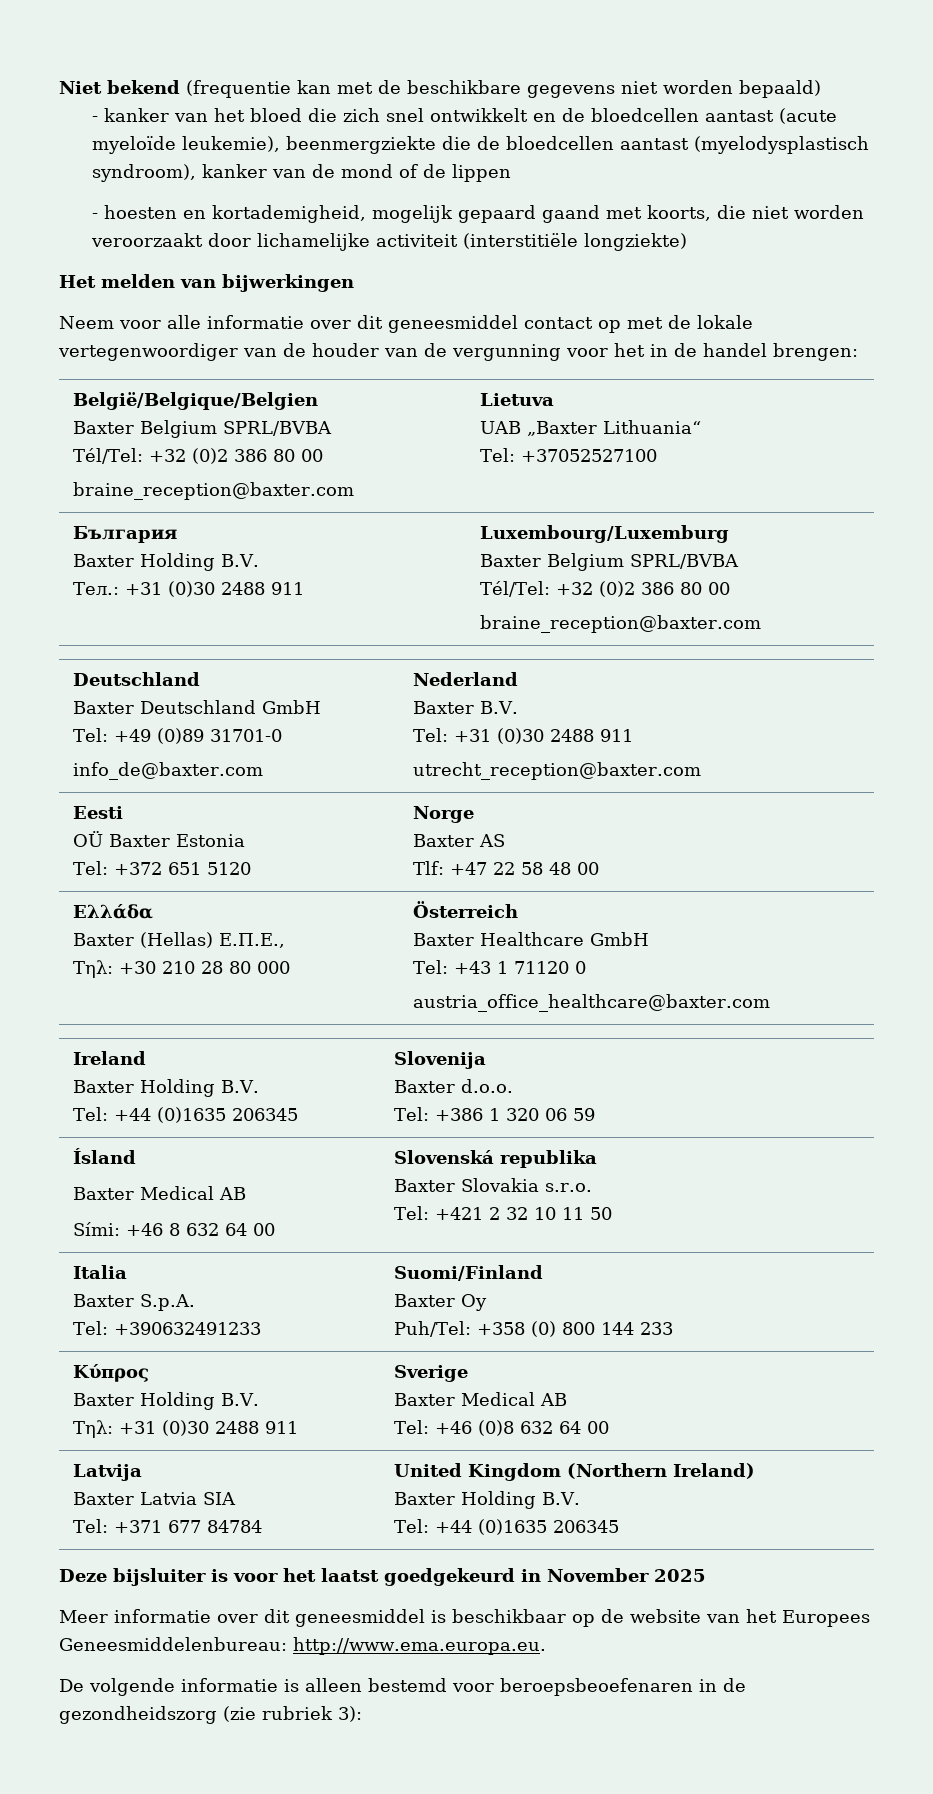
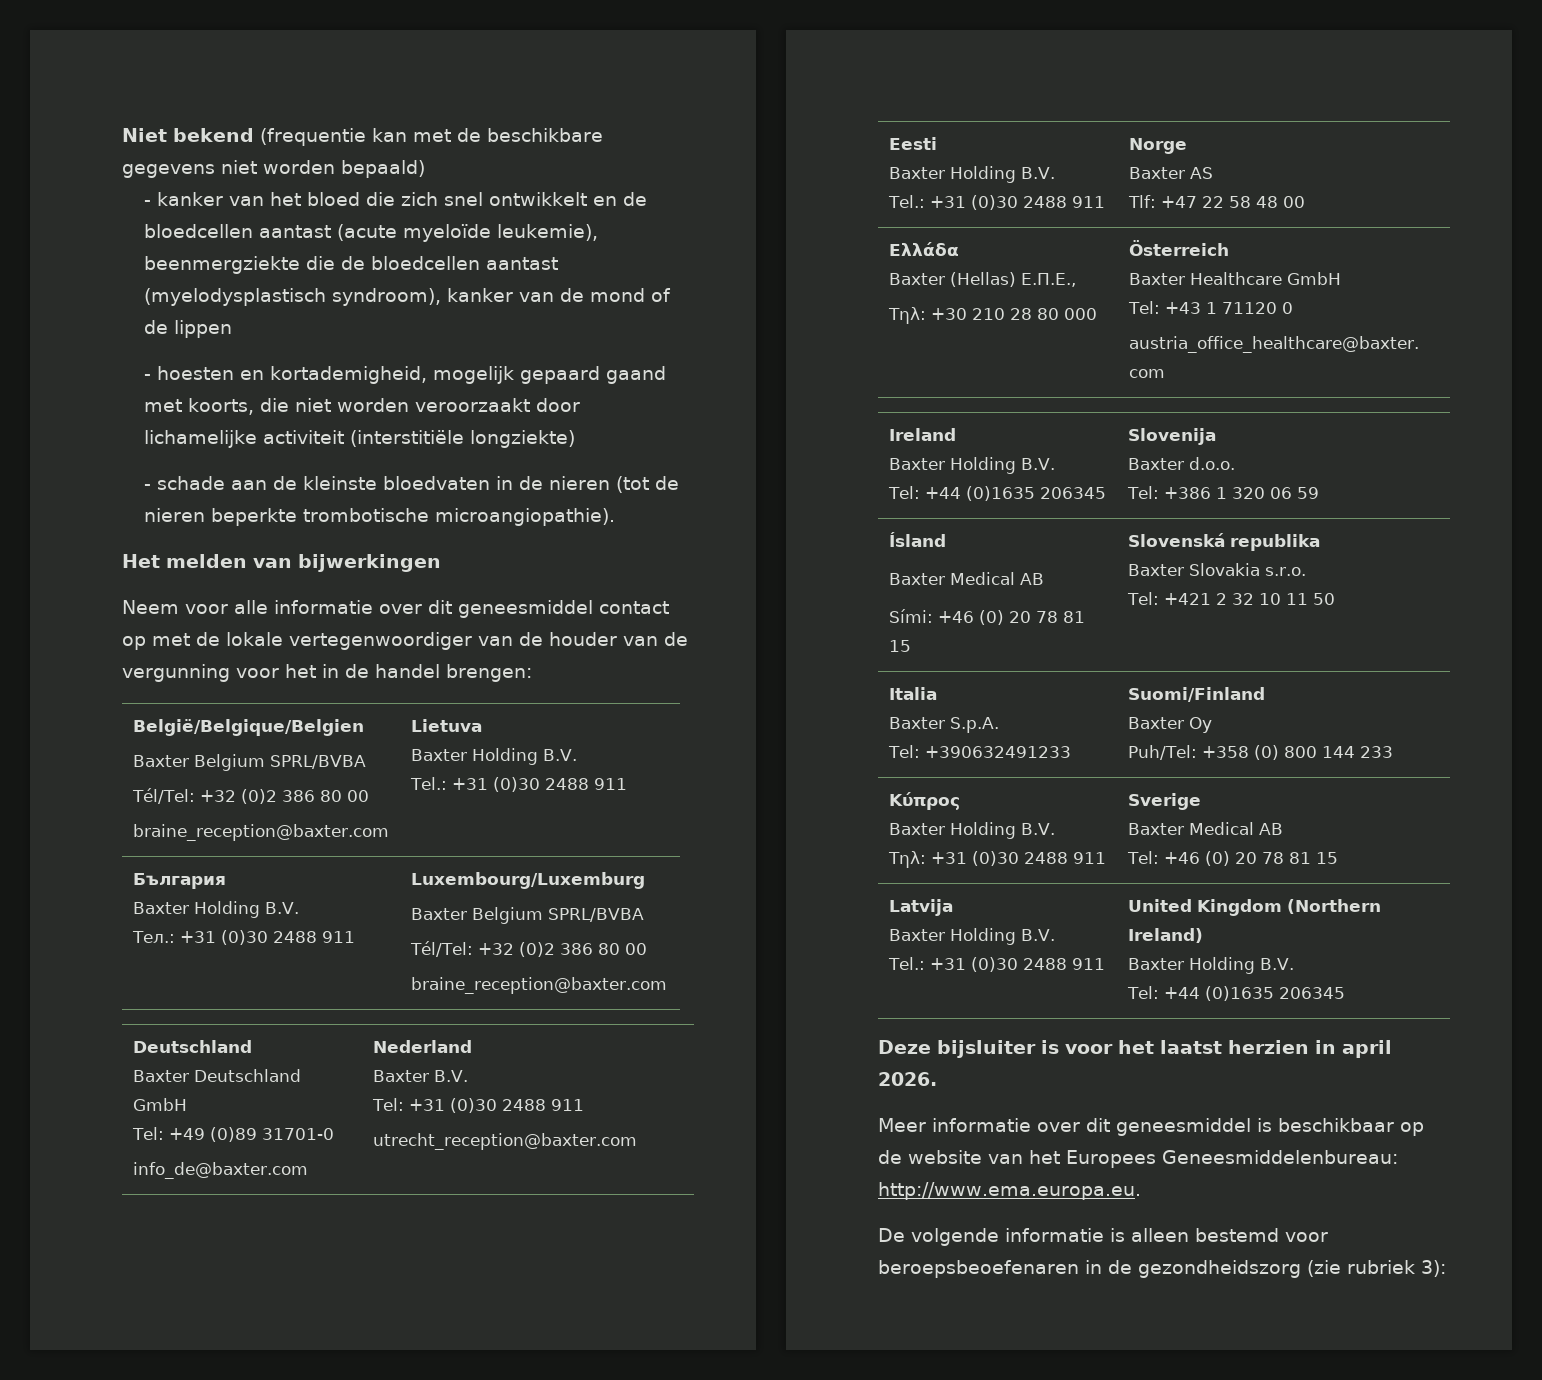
(688, 242) none -> [143,476,679,493] [143,508,615,526] // - schade aan de kleinste bloedvaten in de nieren (tot de nieren beperkte trombotische microangiopathie).
[480,420,702,436] [480,448,658,462] UAB „Baxter Lithuania“ // Tel: +37052527100 -> [410,748,577,765] [409,777,627,792] Baxter Holding B.V. // Tel.: +31 (0)30 2488 911
[73,831,246,847] [73,861,252,875] OÜ Baxter Estonia // Tel: +372 651 5120 -> [888,166,1055,183] [887,195,1105,210] Baxter Holding B.V. // Tel.: +31 (0)30 2488 911
[169,1223,276,1236] 8 632 64 00 -> [978,610,1085,625] [888,640,911,652] (0) 20 78 81 15
[478,1420,610,1436] [73,1464,143,1481] [73,1492,237,1505] [73,1519,263,1533] (0)8 632 64 00 // Latvija // Baxter Latvia SIA // Tel: +371 677 84784 -> [1204,851,1338,866] [888,899,953,916] [888,928,1055,945] [887,957,1105,972] (0) 20 78 81 15 // Latvija // Baxter Holding B.V. // Tel.: +31 (0)30 2488 911
[384,1568,706,1586] goedgekeurd in November 2025 -> [1228,1040,1392,1058] [878,1072,937,1086] herzien in april 2026.

